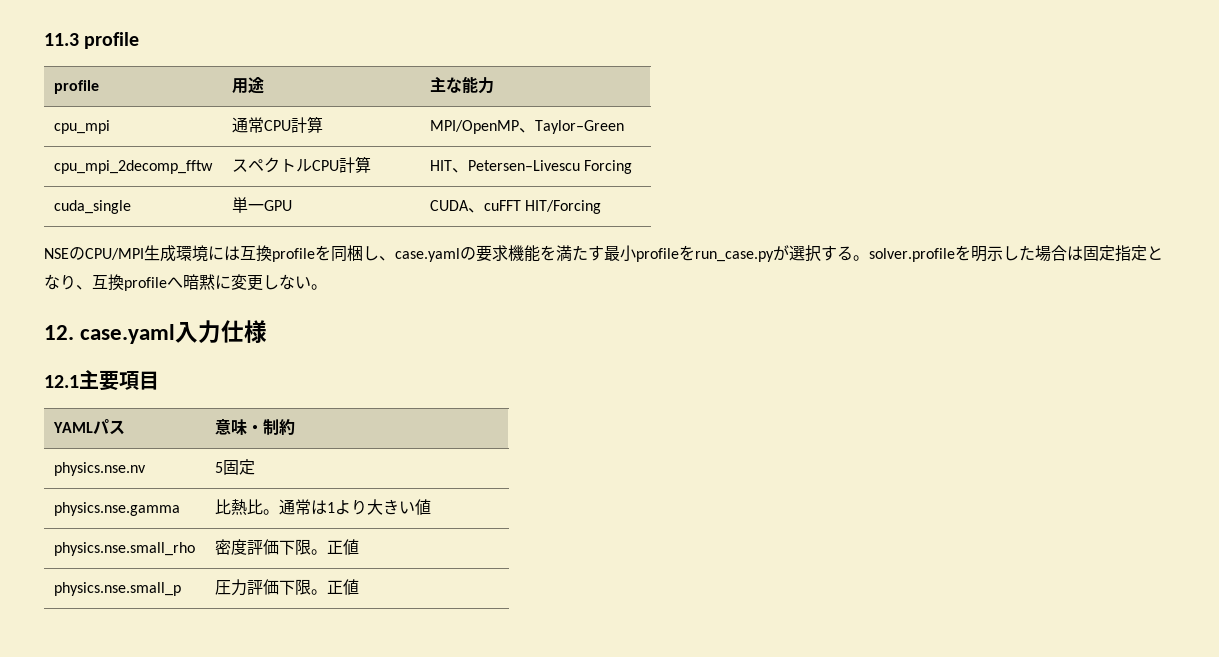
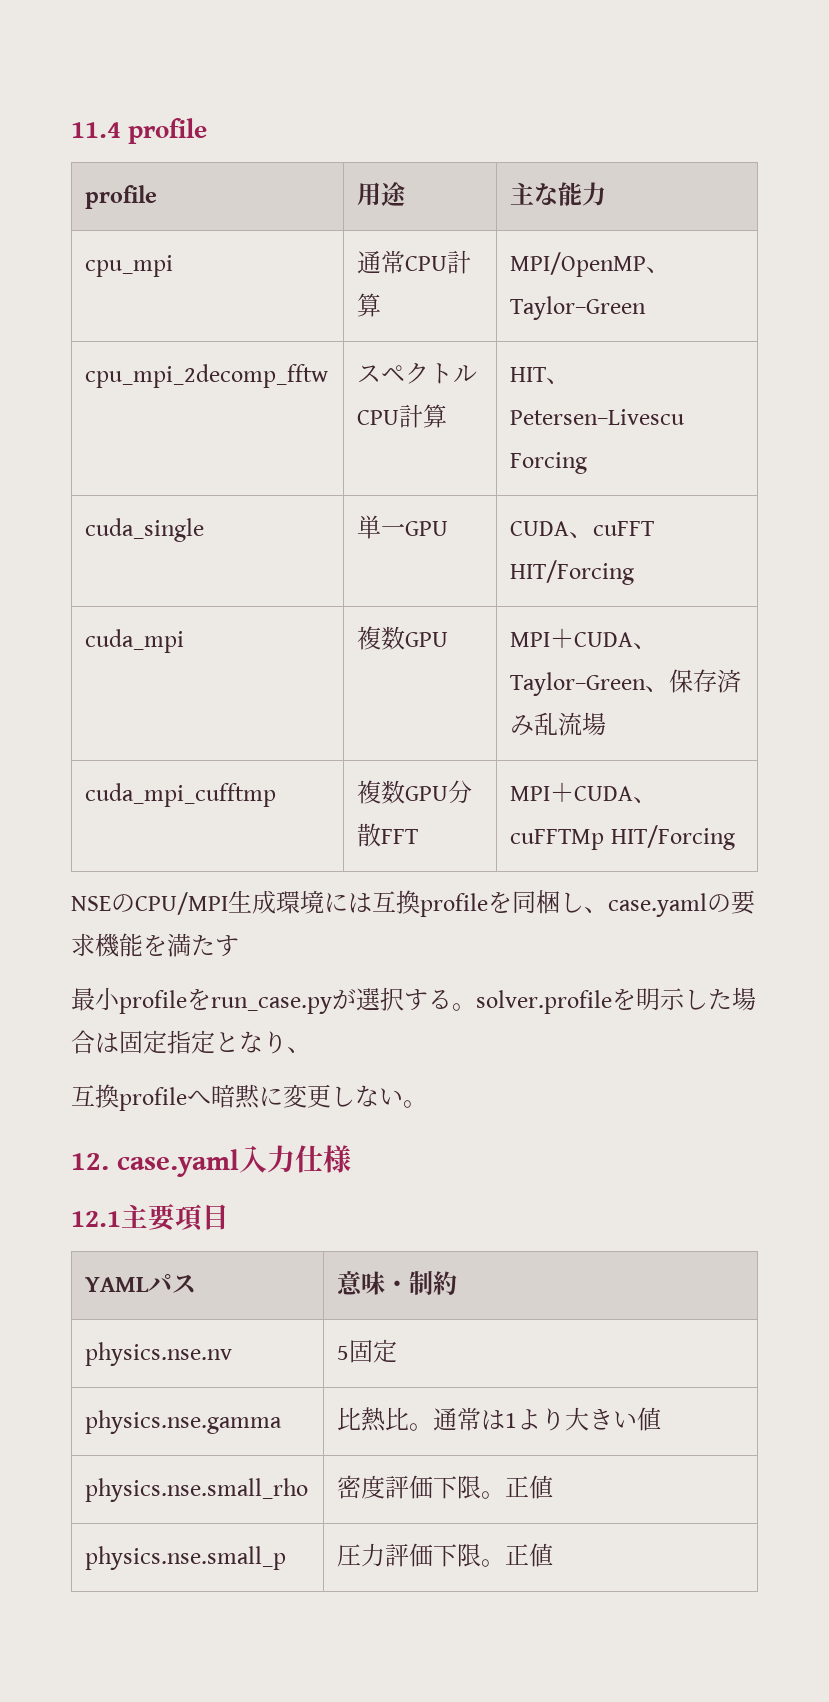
[44,33,79,46] 11.3 -> [71,122,121,138] 11.4
(601, 207) none -> [85,629,185,653] [357,626,449,650] [510,628,658,649] [510,669,742,696] [510,712,607,736] [85,783,277,807] [357,780,473,804] [357,823,419,847] [510,782,658,803] [510,825,735,850] // cuda_mpi | 複数GPU | MPI＋CUDA、Taylor–Green、保存済み乱流場 // cuda_mpi_cufftmp | 複数GPU分散FFT | MPI＋CUDA、cuFFTMp HIT/Forcing
(604, 253) none -> (239, 946) //
(92, 287) none -> (311, 1050) //

